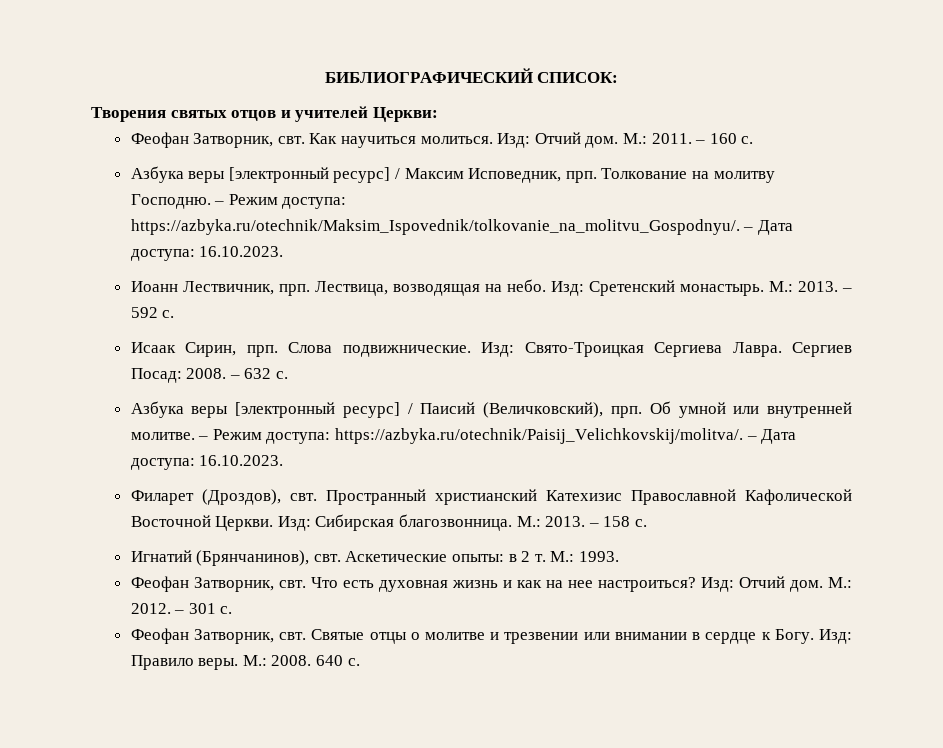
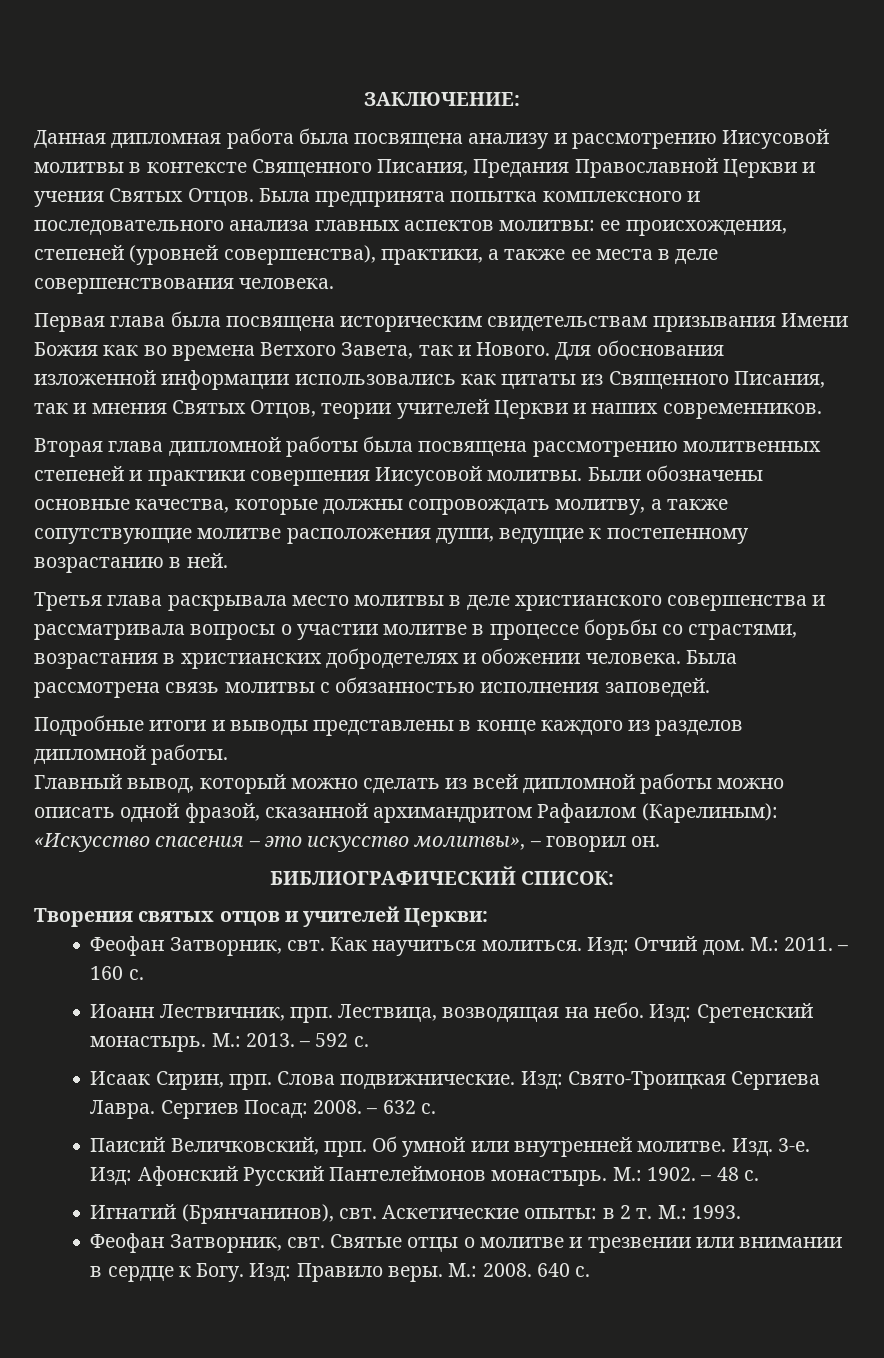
(324, 75) none -> [364,92,520,106] [34,128,830,149] [34,158,816,178] [34,188,700,207] [34,220,787,236] [34,245,719,265] [34,278,335,294] [34,311,848,332] [34,340,724,361] [34,370,825,390] [34,399,822,419] [34,436,821,457] [34,465,763,486] [34,499,728,515] [34,528,749,544] [34,553,228,573] [34,592,826,611] [34,619,798,640] [34,648,737,669] [34,677,710,698] [34,715,744,736] [34,744,229,765] [34,773,785,794] [34,803,778,823] [34,833,661,852] ЗАКЛЮЧЕНИЕ: // Данная дипломная работа была посвящена анализу и рассмотрению Иисусовой молитвы в контексте Священного Писания, Предания Православной Церкви и учения Святых Отцов. Была предпринята попытка комплексного и последовательного анализа главных аспектов молитвы: ее происхождения, степеней (уровней совершенства), практики, а также ее места в деле совершенствования человека. // Первая глава была посвящена историческим свидетельствам призывания Имени Божия как во времена Ветхого Завета, так и Нового. Для обоснования изложенной информации использовались как цитаты из Священного Писания, так и мнения Святых Отцов, теории учителей Церкви и наших современников. // Вторая глава дипломной работы была посвящена рассмотрению молитвенных степеней и практики совершения Иисусовой молитвы. Были обозначены основные качества, которые должны сопровождать молитву, а также сопутствующие молитве расположения души, ведущие к постепенному возрастанию в ней. // Третья глава раскрывала место молитвы в деле христианского совершенства и рассматривала вопросы о участии молитве в процессе борьбы со страстями, возрастания в христианских добродетелях и обожении человека. Была рассмотрена связь молитвы с обязанностью исполнения заповедей. // Подробные итоги и выводы представлены в конце каждого из разделов дипломной работы. // Главный вывод, который можно сделать из всей дипломной работы можно описать одной фразой, сказанной архимандритом Рафаилом (Карелиным): «Искусство спасения – это искусство молитвы», – говорил он. //
[130,166,775,183] [130,194,347,209] [130,219,793,235] [130,246,284,261] // Азбука веры [электронный ресурс] / Максим Исповедник, прп. Толкование на молитву Господню. – Режим доступа: https://azbyka.ru/otechnik/Maksim_Ispovednik/tolkovanie_na_molitvu_Gospodnyu/. – Дата доступа: 16.10.2023. -> (144, 974) none
[130,401,604,418] Азбука веры [электронный ресурс] / Паисий (Величковский), -> [90,1137,319,1155] Паисий Величковский,
[198,428,797,444] [130,455,284,470] [130,489,852,505] [130,514,631,531] – Режим доступа: https://azbyka.ru/otechnik/Paisij_Velichkovskij/molitva/. – Дата доступа: 16.10.2023. // Филарет (Дроздов), свт. Пространный христианский Катехизис Православной Кафолической Восточной Церкви. Изд: Сибирская благозвонница. М.: 2013. – 158 -> [731,1138,810,1156] [90,1166,739,1186] Изд. 3-е. Изд: Афонский Русский Пантелеймонов монастырь. М.: 1902. – 48
[130,576,853,592] [130,603,233,614] // Феофан Затворник, свт. Что есть духовная жизнь и как на нее настроиться? Изд: Отчий дом. М.: 2012. – 301 с. -> (741, 1212) none

